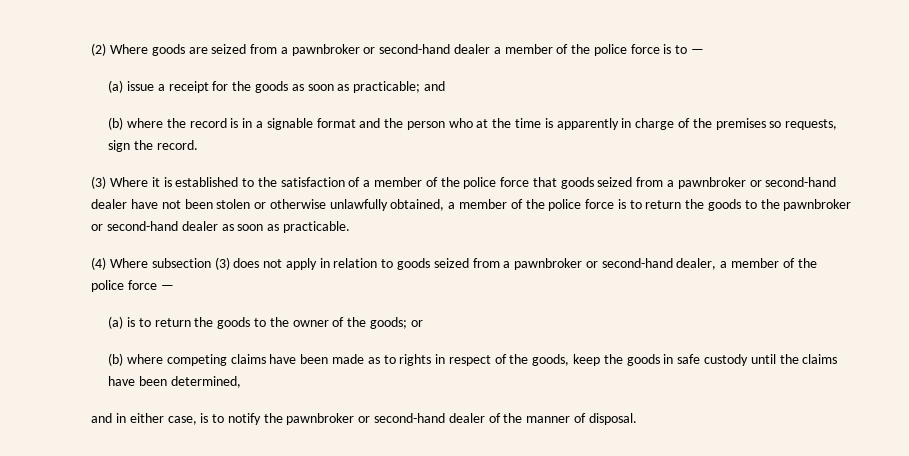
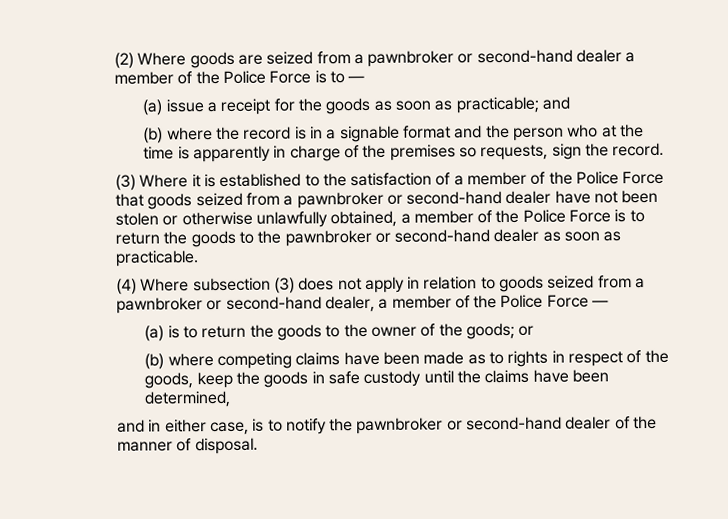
[593,44,660,56] police force -> [222,70,312,84] Police Force
[463,177,530,189] police force -> [576,170,665,185] Police Force
[548,199,615,211] police force -> [522,209,612,223] Police Force
[91,280,158,292] police force -> [500,294,589,309] Police Force

